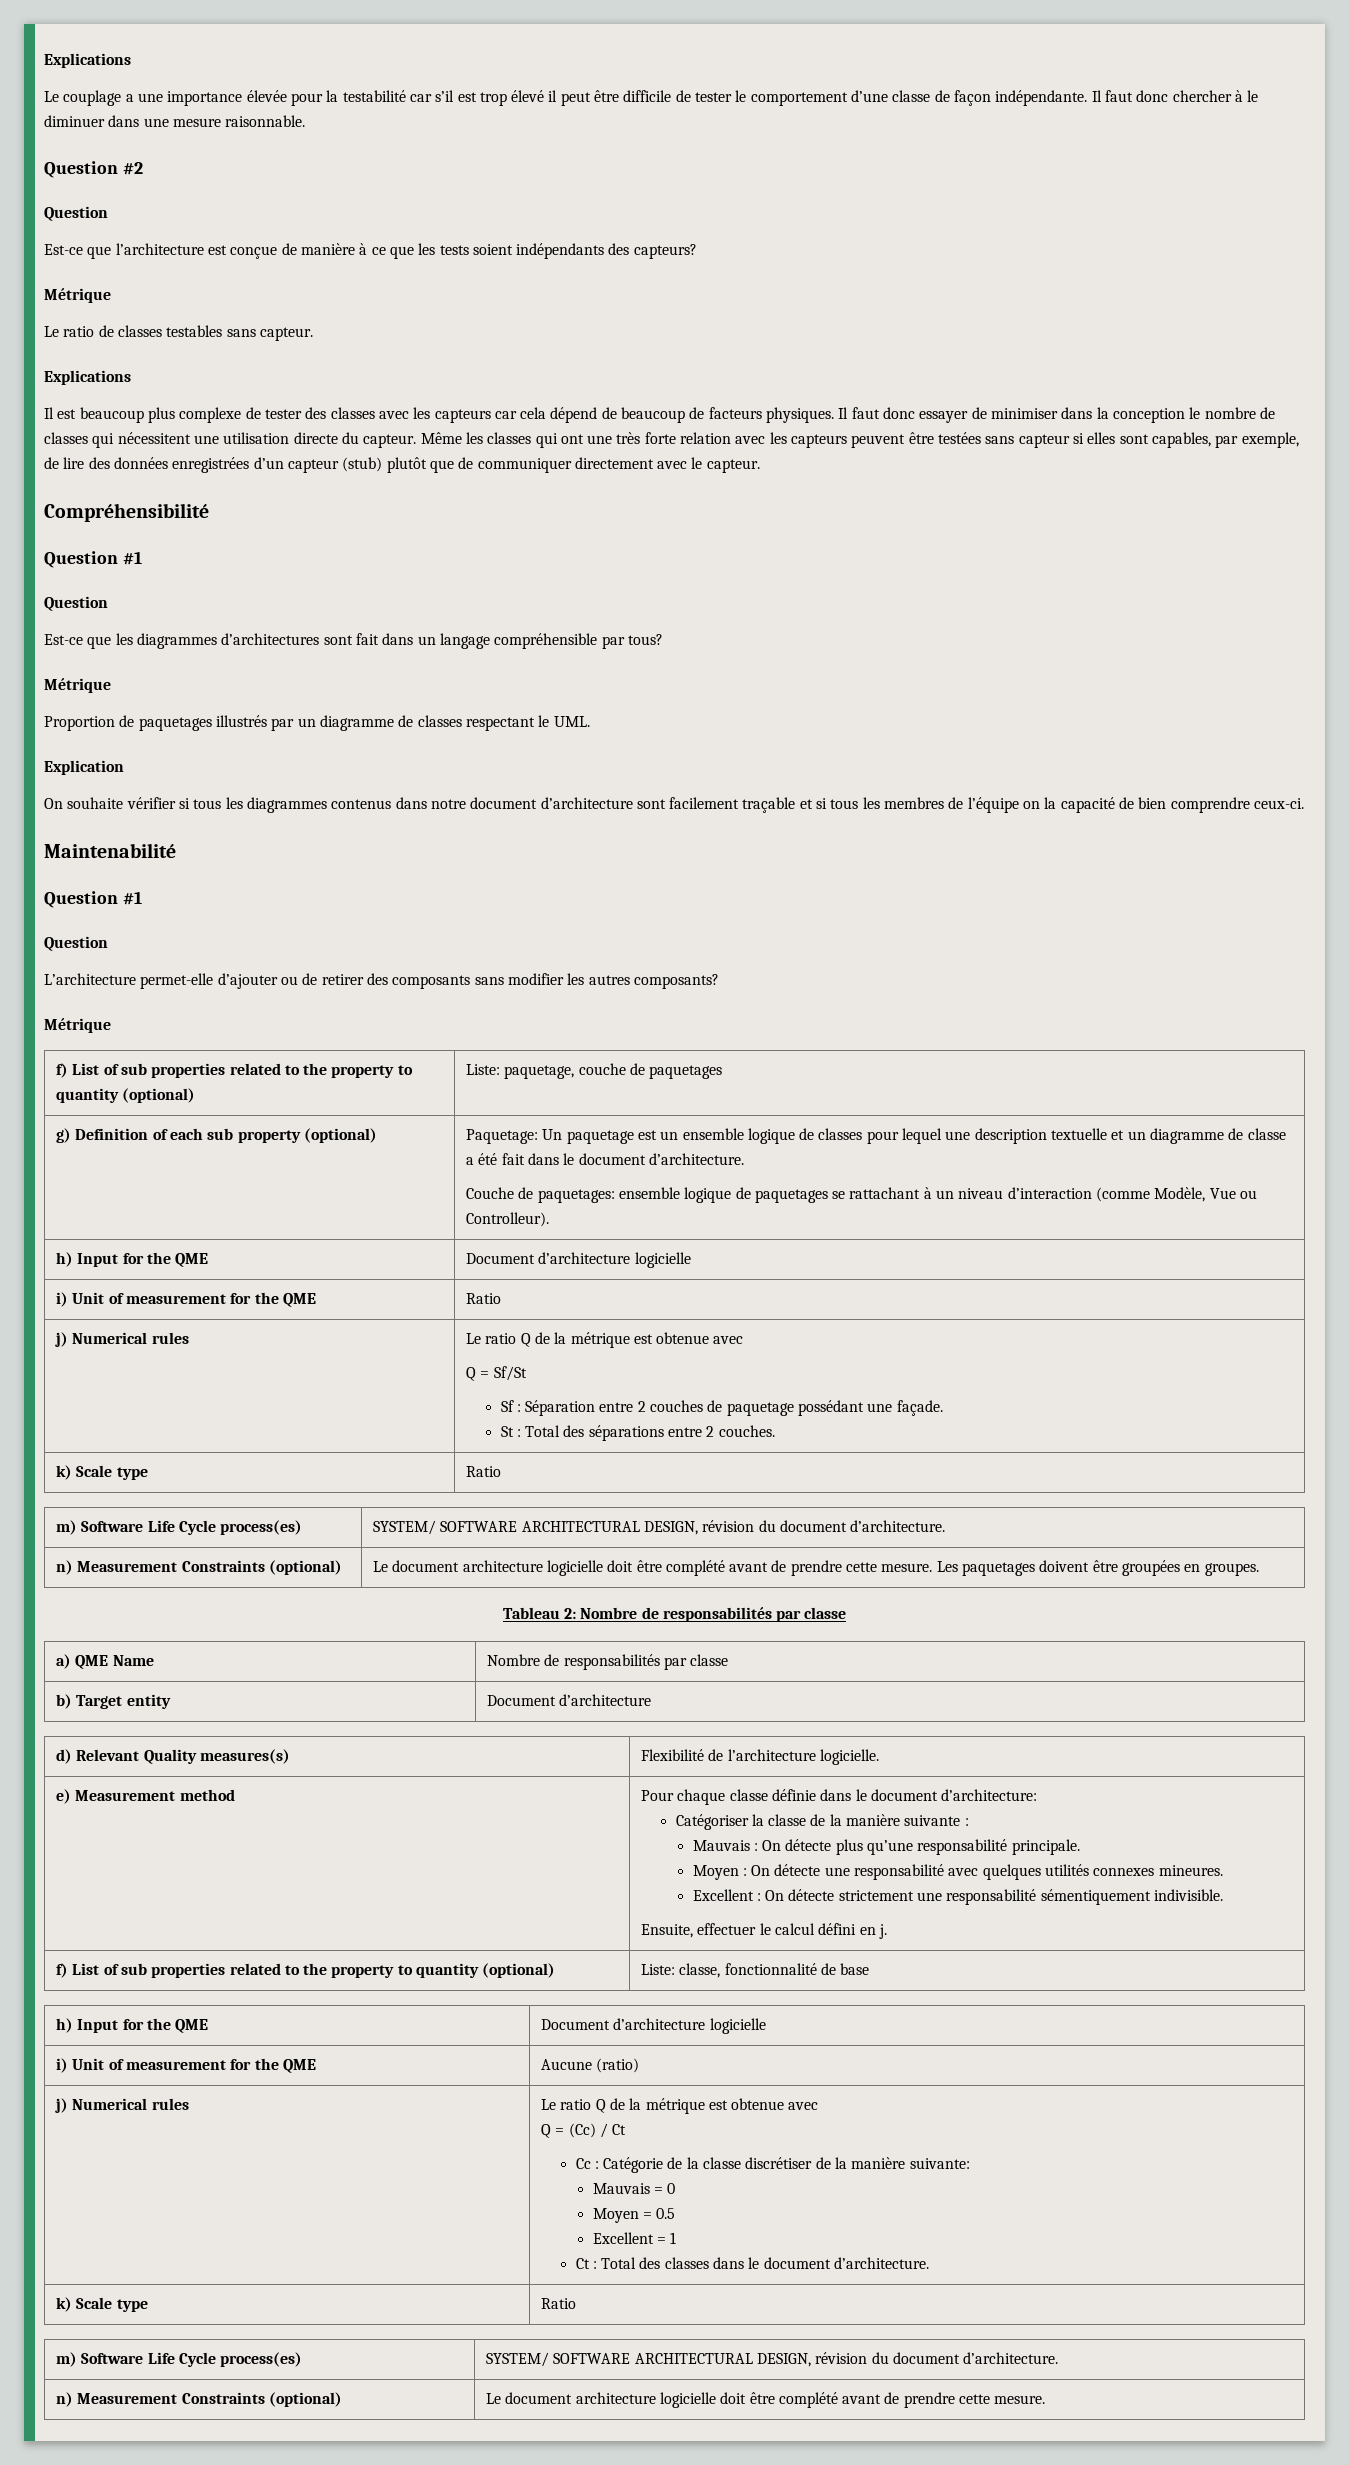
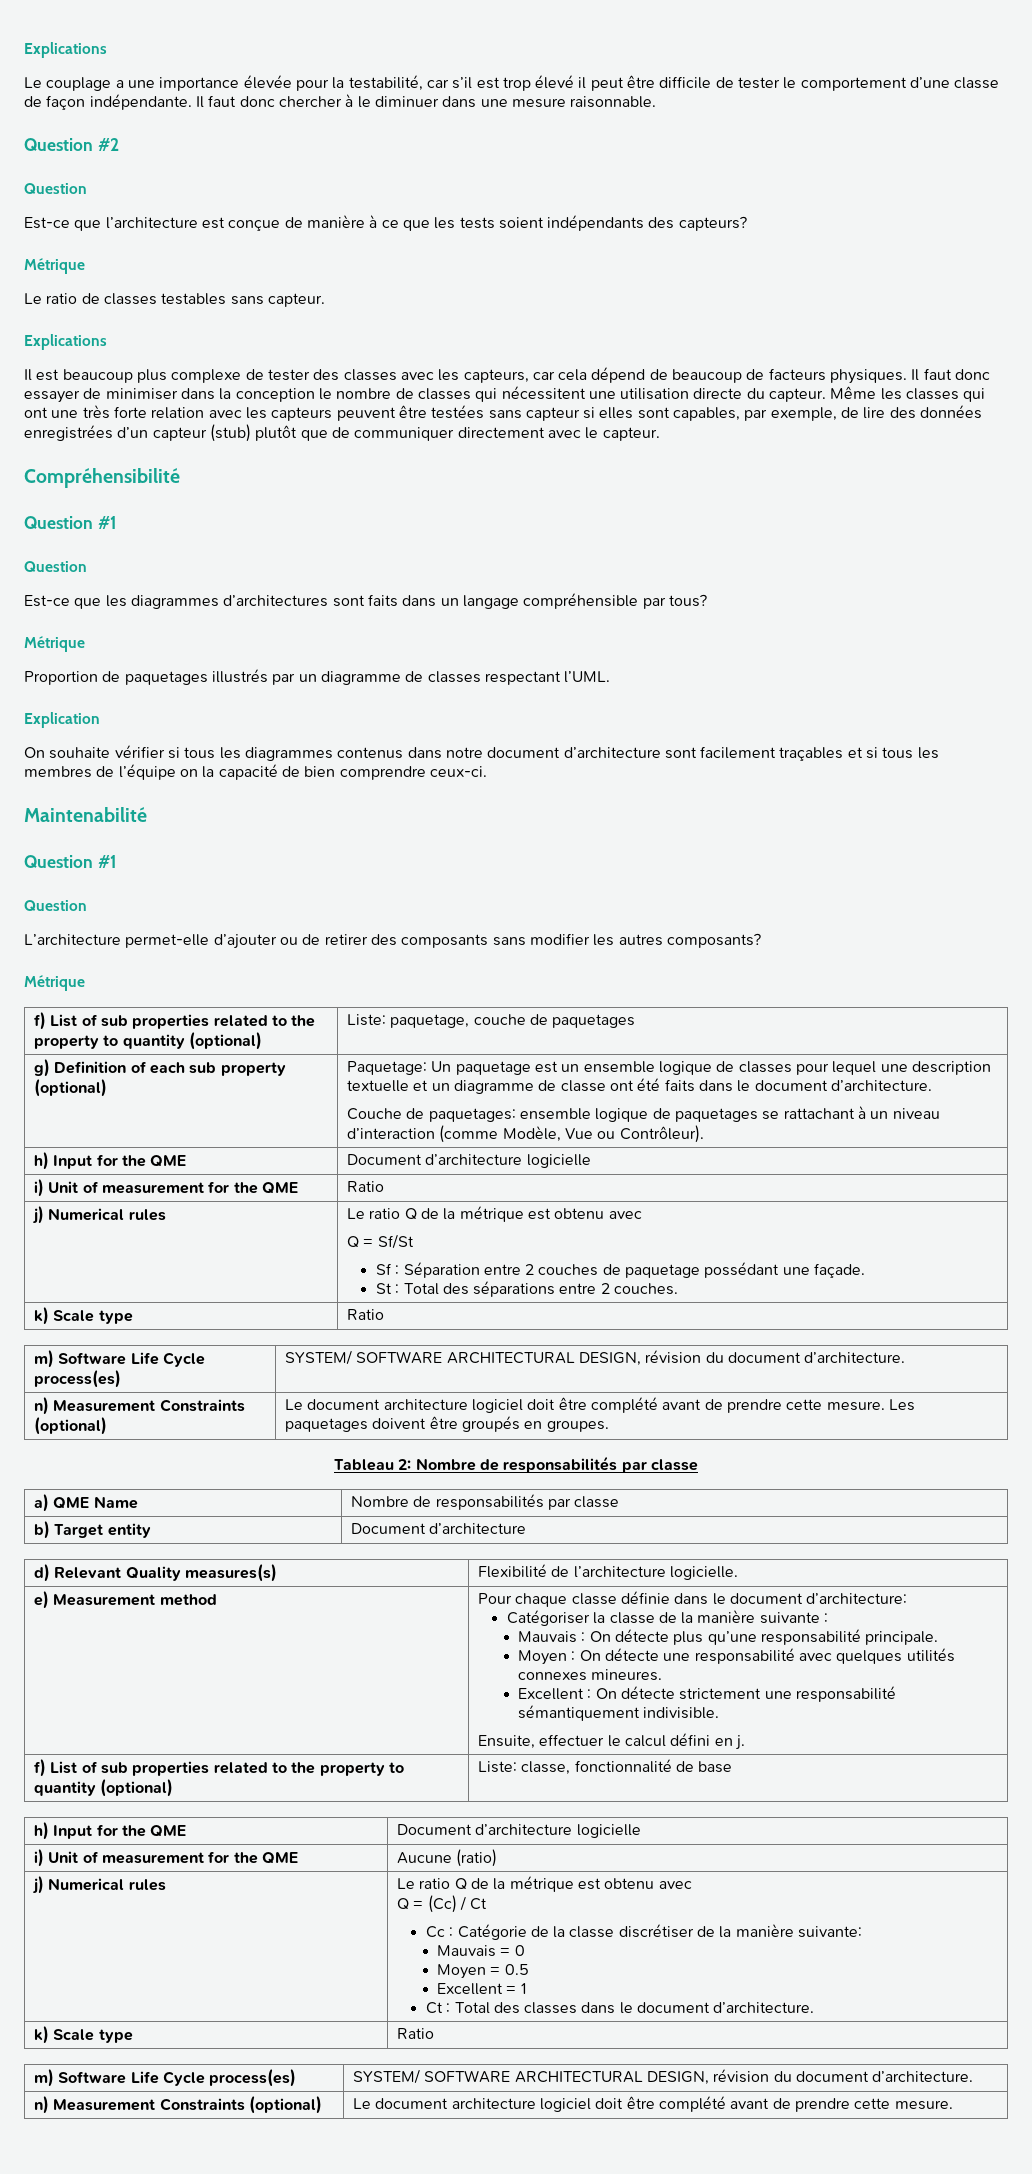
[342,90,406,102] testabilité -> [348,75,423,91] testabilité,
[434,409,491,423] capteurs -> [463,369,529,383] capteurs,
[355,633,379,645] fait -> [367,594,398,607] faits
[538,715,590,727] le UML. -> [564,671,611,683] l’UML.
[742,797,796,813] traçable -> [779,747,844,761] traçables
[465,1153,525,1165] a été fait -> [610,1078,695,1092] ont été faits
[465,1212,549,1227] Controlleur). -> [619,1125,704,1143] Contrôleur).
[656,1332,710,1344] obtenue -> [554,1208,605,1219] obtenu
[546,1560,603,1576] logicielle -> [472,1399,524,1413] logiciel
[1122,1560,1181,1576] groupées -> [462,1416,521,1432] groupés
[1040,1889,1151,1905] sémentiquement -> [518,1705,641,1721] sémantiquement
[731,2098,785,2110] obtenue -> [604,1878,655,1889] obtenu
[659,2392,716,2408] logicielle -> [540,2098,592,2112] logiciel

